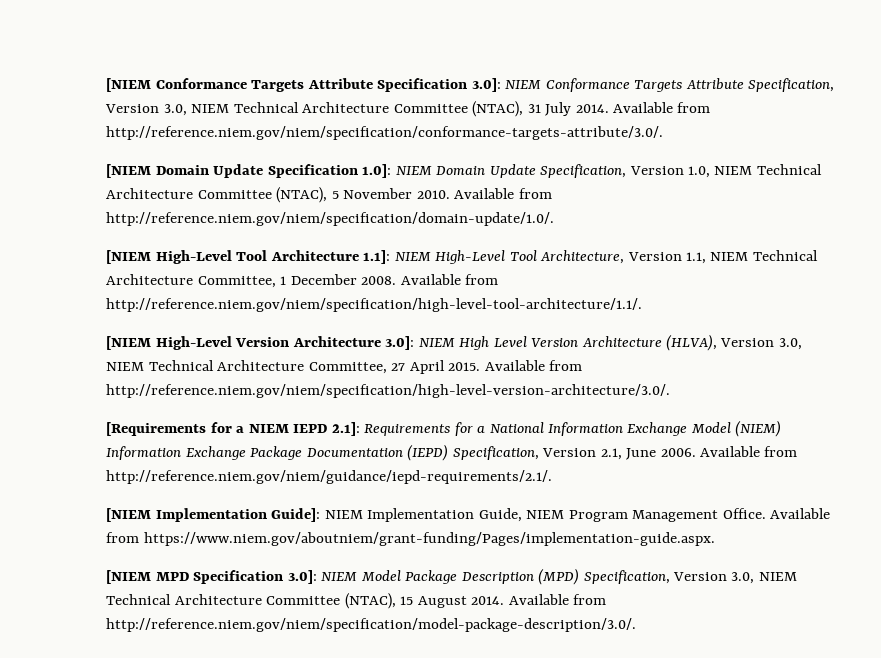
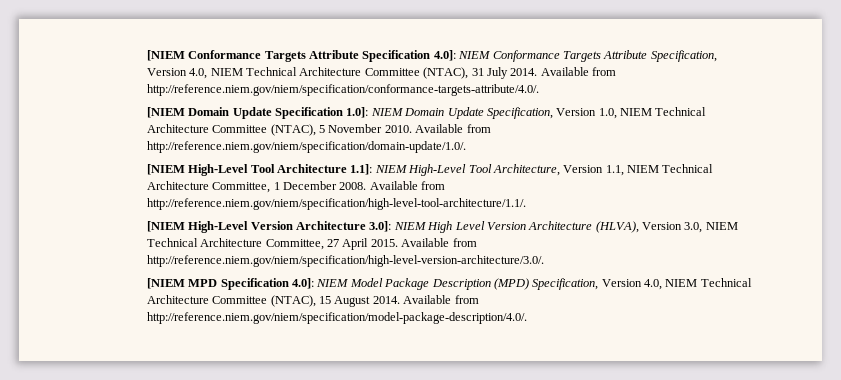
[471,78,501,92] 3.0]: -> [433,50,456,61] 4.0]:
[163,104,187,116] 3.0, -> [189,68,208,79] 4.0,
[106,126,664,140] http://reference.niem.gov/niem/specification/conformance-targets-attribute/3.0/. -> [146,84,539,96] http://reference.niem.gov/niem/specification/conformance-targets-attribute/4.0/.
[106,420,782,437] [106,444,798,461] [106,470,553,484] [106,508,831,522] [106,532,715,546] // [Requirements for a NIEM IEPD 2.1]: Requirements for a National Information Exchange Model (NIEM) Information Exchange Package Documentation (IEPD) Specification, Version 2.1, June 2006. Available from http://reference.niem.gov/niem/guidance/iepd-requirements/2.1/. // [NIEM Implementation Guide]: NIEM Implementation Guide, NIEM Program Management Office. Available from https://www.niem.gov/aboutniem/grant-funding/Pages/implementation-guide.aspx. -> (544, 261) none
[287,570,317,584] 3.0]: -> [292,278,315,289] 4.0]:
[731,572,755,584] 3.0, -> [644,279,663,290] 4.0,
[106,618,637,632] http://reference.niem.gov/niem/specification/model-package-description/3.0/. -> [146,312,527,324] http://reference.niem.gov/niem/specification/model-package-description/4.0/.

